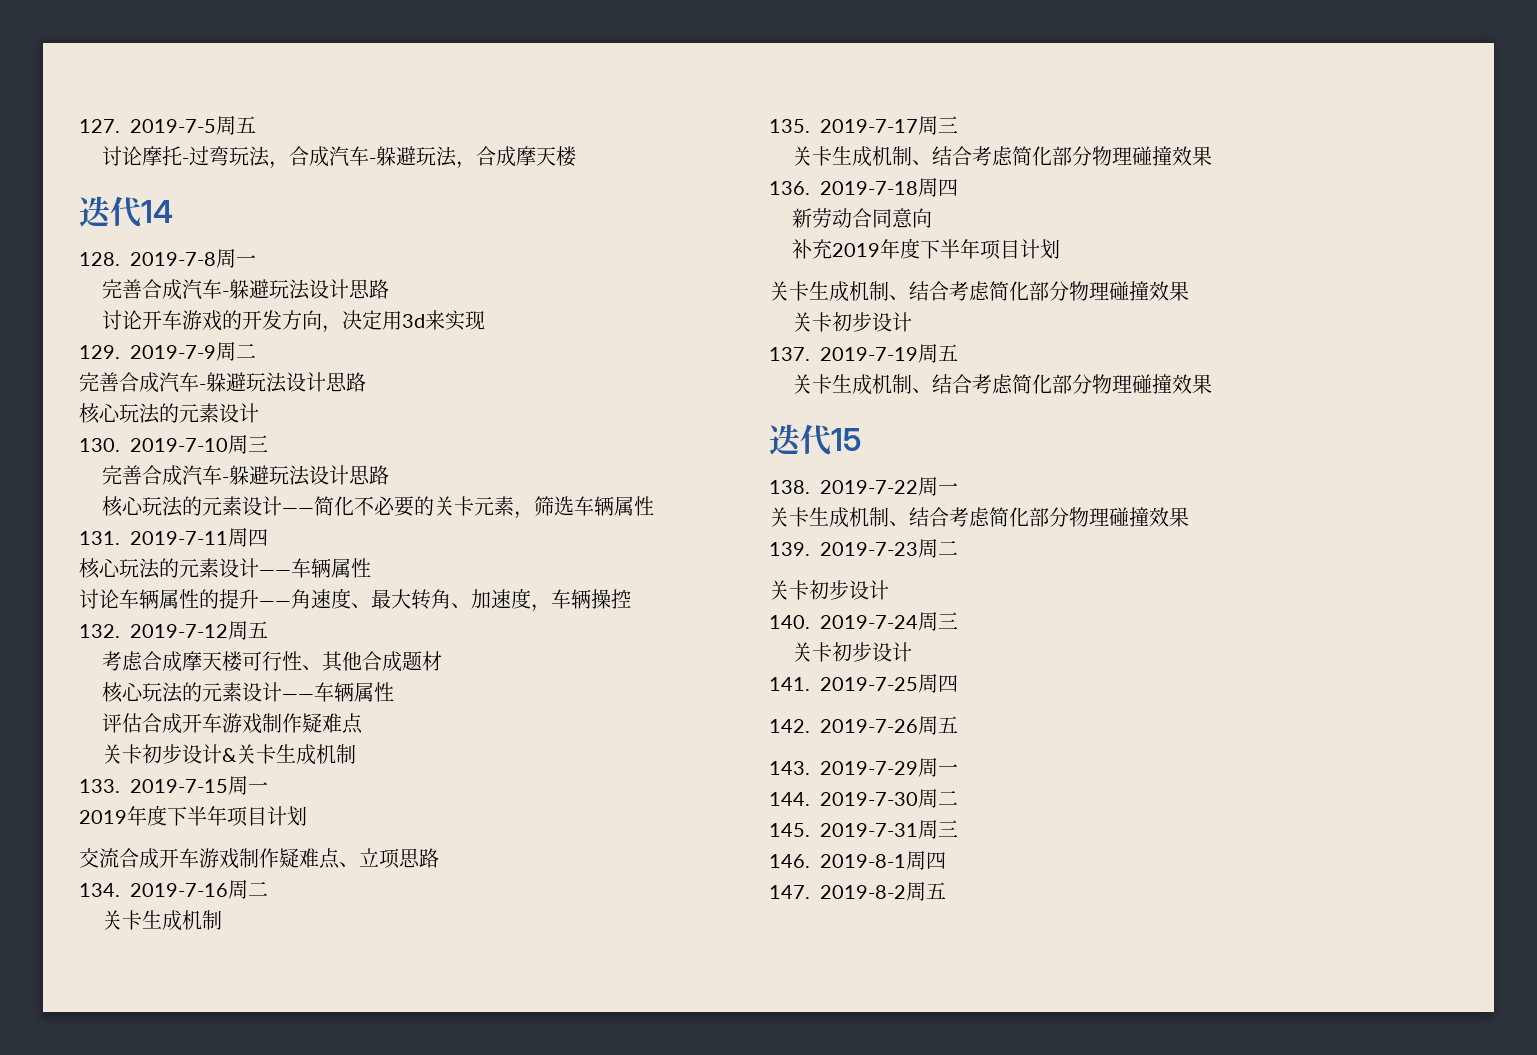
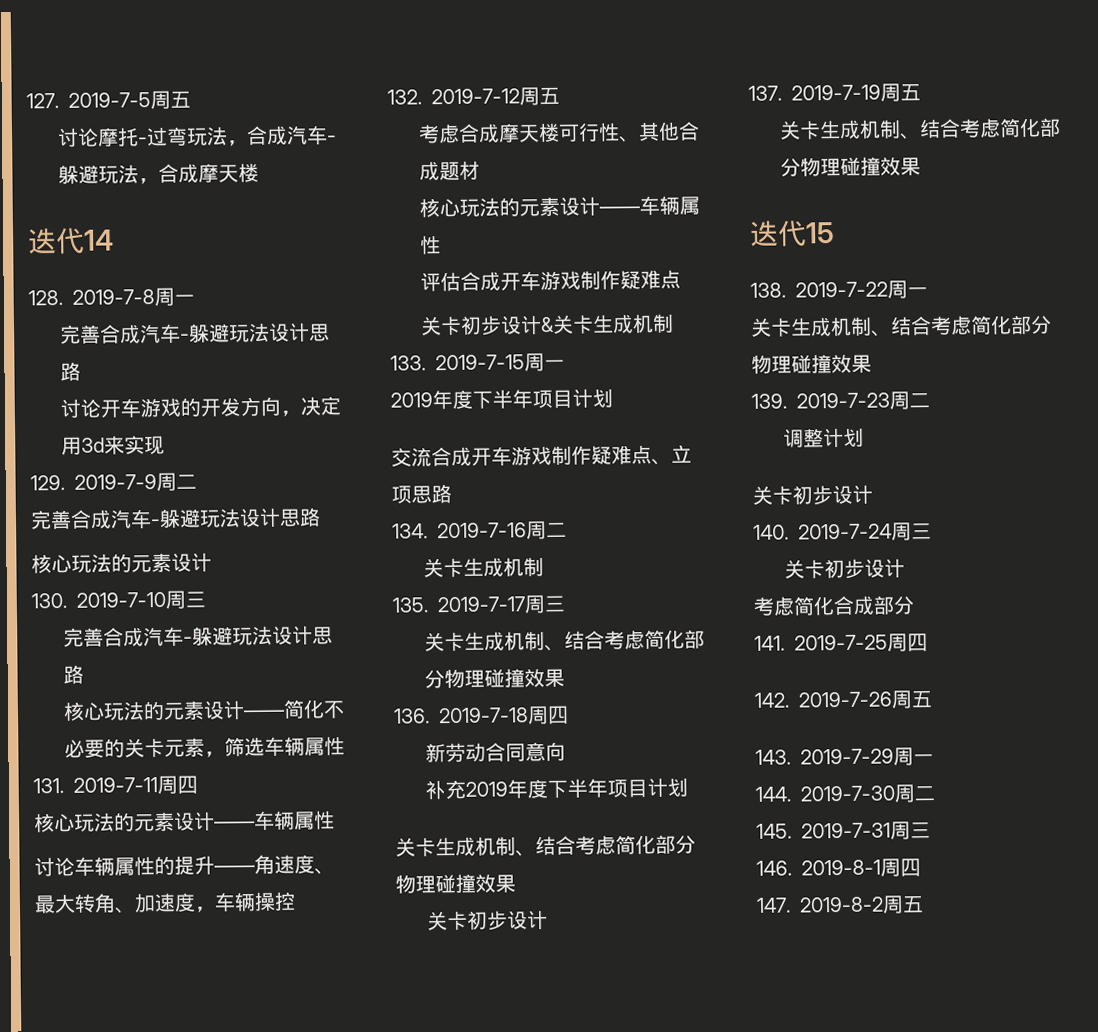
(958, 548) none -> [783,427,865,448] // 调整计划
(913, 652) none -> [753,595,915,616] // 考虑简化合成部分

